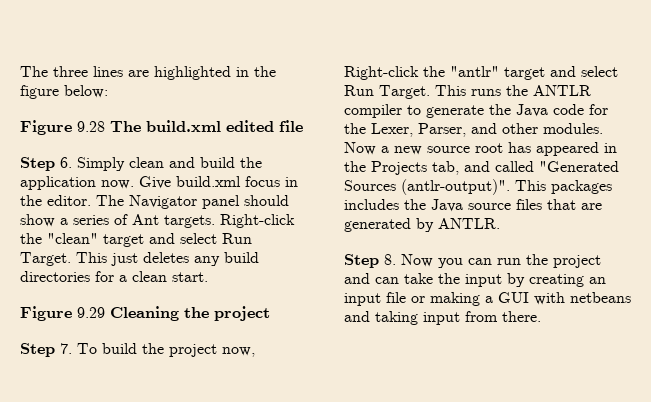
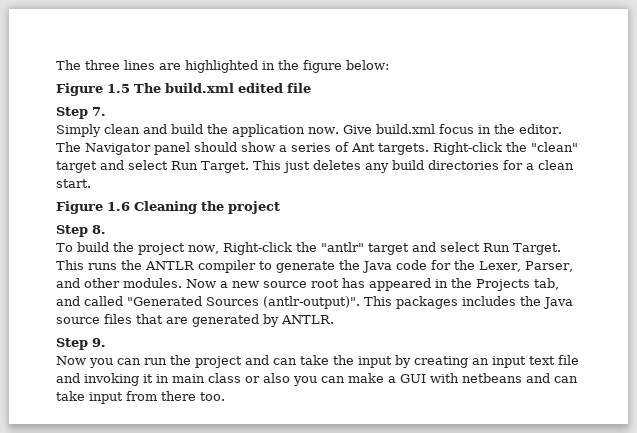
[77,121,105,132] 9.28 -> [107,84,130,93] 1.5
[60,157,72,168] 6. -> [92,107,106,116] 7. //
[77,307,105,318] 9.29 -> [107,202,130,211] 1.6
[60,343,72,354] 7. -> [92,225,106,234] 8. //
[384,254,396,265] 8. -> [92,338,106,347] 9. //
[386,292,480,306] file or making -> [529,355,579,365] [56,373,384,386] text file and invoking it in main class or also you can make
[375,311,541,325] taking input from there. -> [554,376,578,383] [56,391,225,404] can take input from there too.

